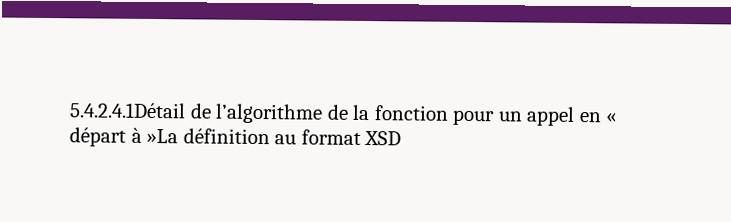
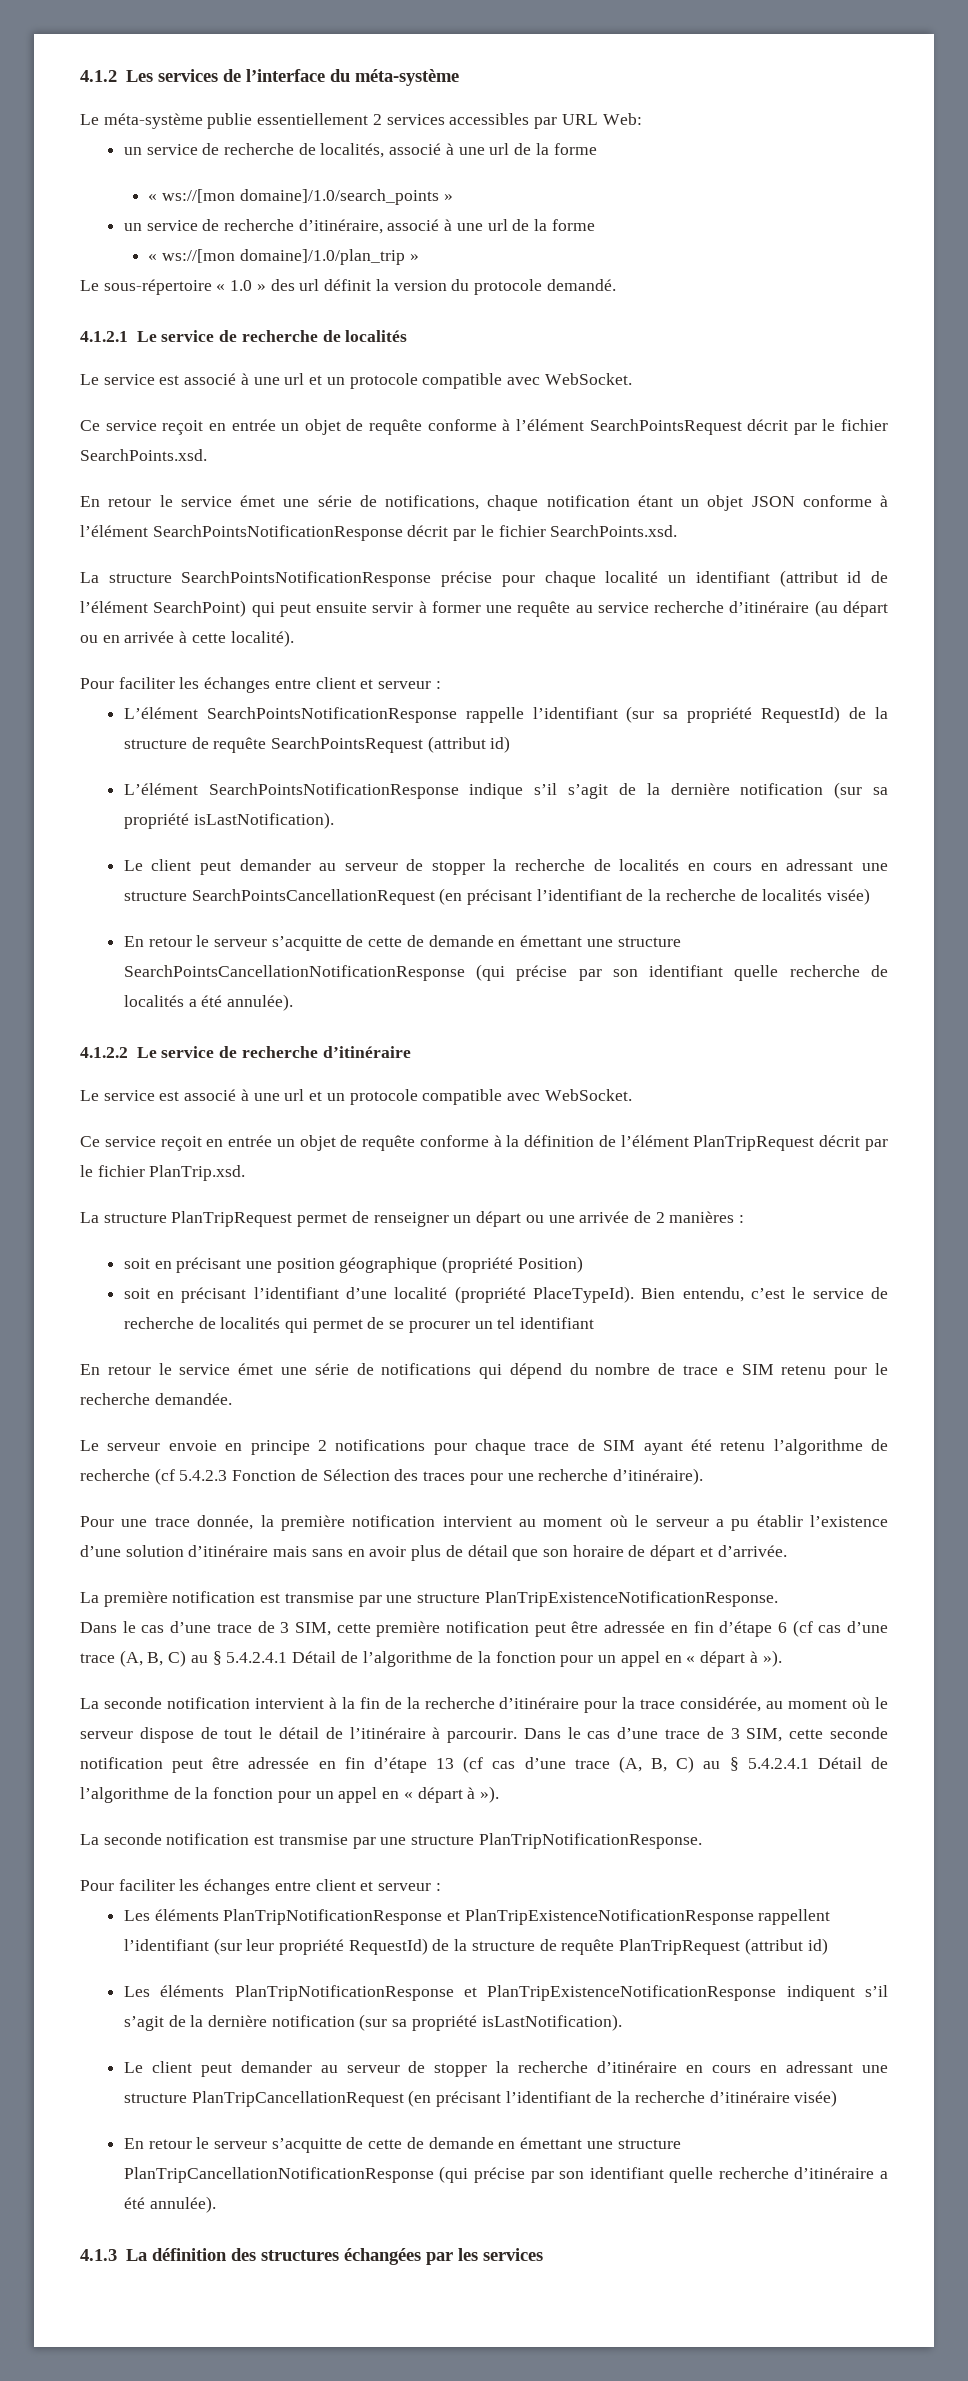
[69,102,186,119] 5.4.2.4.1Détail -> [80,69,459,86] [80,113,642,129] [123,143,597,158] [148,189,453,205] [123,219,595,234] [148,249,419,265] [80,279,616,295] [80,330,408,342] [80,373,632,389] [80,419,888,435] [80,449,207,461] [80,495,888,511] [80,525,678,541] [80,570,889,587] [80,600,888,617] [80,630,294,647] [80,677,441,693] [123,706,888,723] [123,736,511,753] [123,782,888,799] [123,812,334,829] [123,859,889,875] [123,888,871,905] [123,935,681,951] [123,964,889,981] [123,994,293,1011] [80,1046,411,1058] [80,1089,632,1105] [80,1135,888,1151] [80,1165,246,1181] [80,1211,745,1227] [123,1256,583,1273] [123,1286,888,1303] [123,1317,595,1333] [80,1363,888,1379] [80,1393,232,1405] [80,1439,888,1455] [80,1468,703,1485] [80,1515,888,1531] [80,1545,787,1561] [80,1591,778,1607] [80,1620,889,1637] [80,1650,337,1667] 4.1.2 Les services de l’interface du méta-système // Le méta-système publie essentiellement 2 services accessibles par URL Web: // un service de recherche de localités, associé à une url de la forme // « ws://[mon domaine]/1.0/search_points » // un service de recherche d’itinéraire, associé à une url de la forme // « ws://[mon domaine]/1.0/plan_trip » // Le sous-répertoire « 1.0 » des url définit la version du protocole demandé. // 4.1.2.1 Le service de recherche de localités // Le service est associé à une url et un protocole compatible avec WebSocket. // Ce service reçoit en entrée un objet de requête conforme à l’élément SearchPointsRequest décrit par le fichier SearchPoints.xsd. // En retour le service émet une série de notifications, chaque notification étant un objet JSON conforme à l’élément SearchPointsNotificationResponse décrit par le fichier SearchPoints.xsd. // La structure SearchPointsNotificationResponse précise pour chaque localité un identifiant (attribut id de l’élément SearchPoint) qui peut ensuite servir à former une requête au service recherche d’itinéraire (au départ ou en arrivée à cette localité). // Pour faciliter les échanges entre client et serveur : // L’élément SearchPointsNotificationResponse rappelle l’identifiant (sur sa propriété RequestId) de la structure de requête SearchPointsRequest (attribut id) // L’élément SearchPointsNotificationResponse indique s’il s’agit de la dernière notification (sur sa propriété isLastNotification). // Le client peut demander au serveur de stopper la recherche de localités en cours en adressant une structure SearchPointsCancellationRequest (en précisant l’identifiant de la recherche de localités visée) // En retour le serveur s’acquitte de cette de demande en émettant une structure SearchPointsCancellationNotificationResponse (qui précise par son identifiant quelle recherche de localités a été annulée). // 4.1.2.2 Le service de recherche d’itinéraire // Le service est associé à une url et un protocole compatible avec WebSocket. // Ce service reçoit en entrée un objet de requête conforme à la définition de l’élément PlanTripRequest décrit par le fichier PlanTrip.xsd. // La structure PlanTripRequest permet de renseigner un départ ou une arrivée de 2 manières : // soit en précisant une position géographique (propriété Position) // soit en précisant l’identifiant d’une localité (propriété PlaceTypeId). Bien entendu, c’est le service de recherche de localités qui permet de se procurer un tel identifiant // En retour le service émet une série de notifications qui dépend du nombre de trace e SIM retenu pour le recherche demandée. // Le serveur envoie en principe 2 notifications pour chaque trace de SIM ayant été retenu l’algorithme de recherche (cf 5.4.2.3 Fonction de Sélection des traces pour une recherche d’itinéraire). // Pour une trace donnée, la première notification intervient au moment où le serveur a pu établir l’existence d’une solution d’itinéraire mais sans en avoir plus de détail que son horaire de départ et d’arrivée. // La première notification est transmise par une structure PlanTripExistenceNotificationResponse. // Dans le cas d’une trace de 3 SIM, cette première notification peut être adressée en fin d’étape 6 (cf cas d’une trace (A, B, C) au § 5.4.2.4.1 Détail
[146,128,402,146] »La définition au format XSD -> [762,1650,782,1667] [80,1697,889,1713] [80,1727,888,1743] [80,1756,888,1773] [80,1786,499,1803] [80,1833,702,1849] [80,1879,441,1895] [123,1909,831,1925] [123,1938,828,1955] [123,1985,888,2001] [123,2014,622,2031] [123,2061,889,2077] [123,2090,838,2107] [123,2137,681,2153] [123,2166,889,2183] [123,2196,216,2213] [80,2248,543,2265] »). // La seconde notification intervient à la fin de la recherche d’itinéraire pour la trace considérée, au moment où le serveur dispose de tout le détail de l’itinéraire à parcourir. Dans le cas d’une trace de 3 SIM, cette seconde notification peut être adressée en fin d’étape 13 (cf cas d’une trace (A, B, C) au § 5.4.2.4.1 Détail de l’algorithme de la fonction pour un appel en « départ à »). // La seconde notification est transmise par une structure PlanTripNotificationResponse. // Pour faciliter les échanges entre client et serveur : // Les éléments PlanTripNotificationResponse et PlanTripExistenceNotificationResponse rappellent l’identifiant (sur leur propriété RequestId) de la structure de requête PlanTripRequest (attribut id) // Les éléments PlanTripNotificationResponse et PlanTripExistenceNotificationResponse indiquent s’il s’agit de la dernière notification (sur sa propriété isLastNotification). // Le client peut demander au serveur de stopper la recherche d’itinéraire en cours en adressant une structure PlanTripCancellationRequest (en précisant l’identifiant de la recherche d’itinéraire visée) // En retour le serveur s’acquitte de cette de demande en émettant une structure PlanTripCancellationNotificationResponse (qui précise par son identifiant quelle recherche d’itinéraire a été annulée). // 4.1.3 La définition des structures échangées par les services

